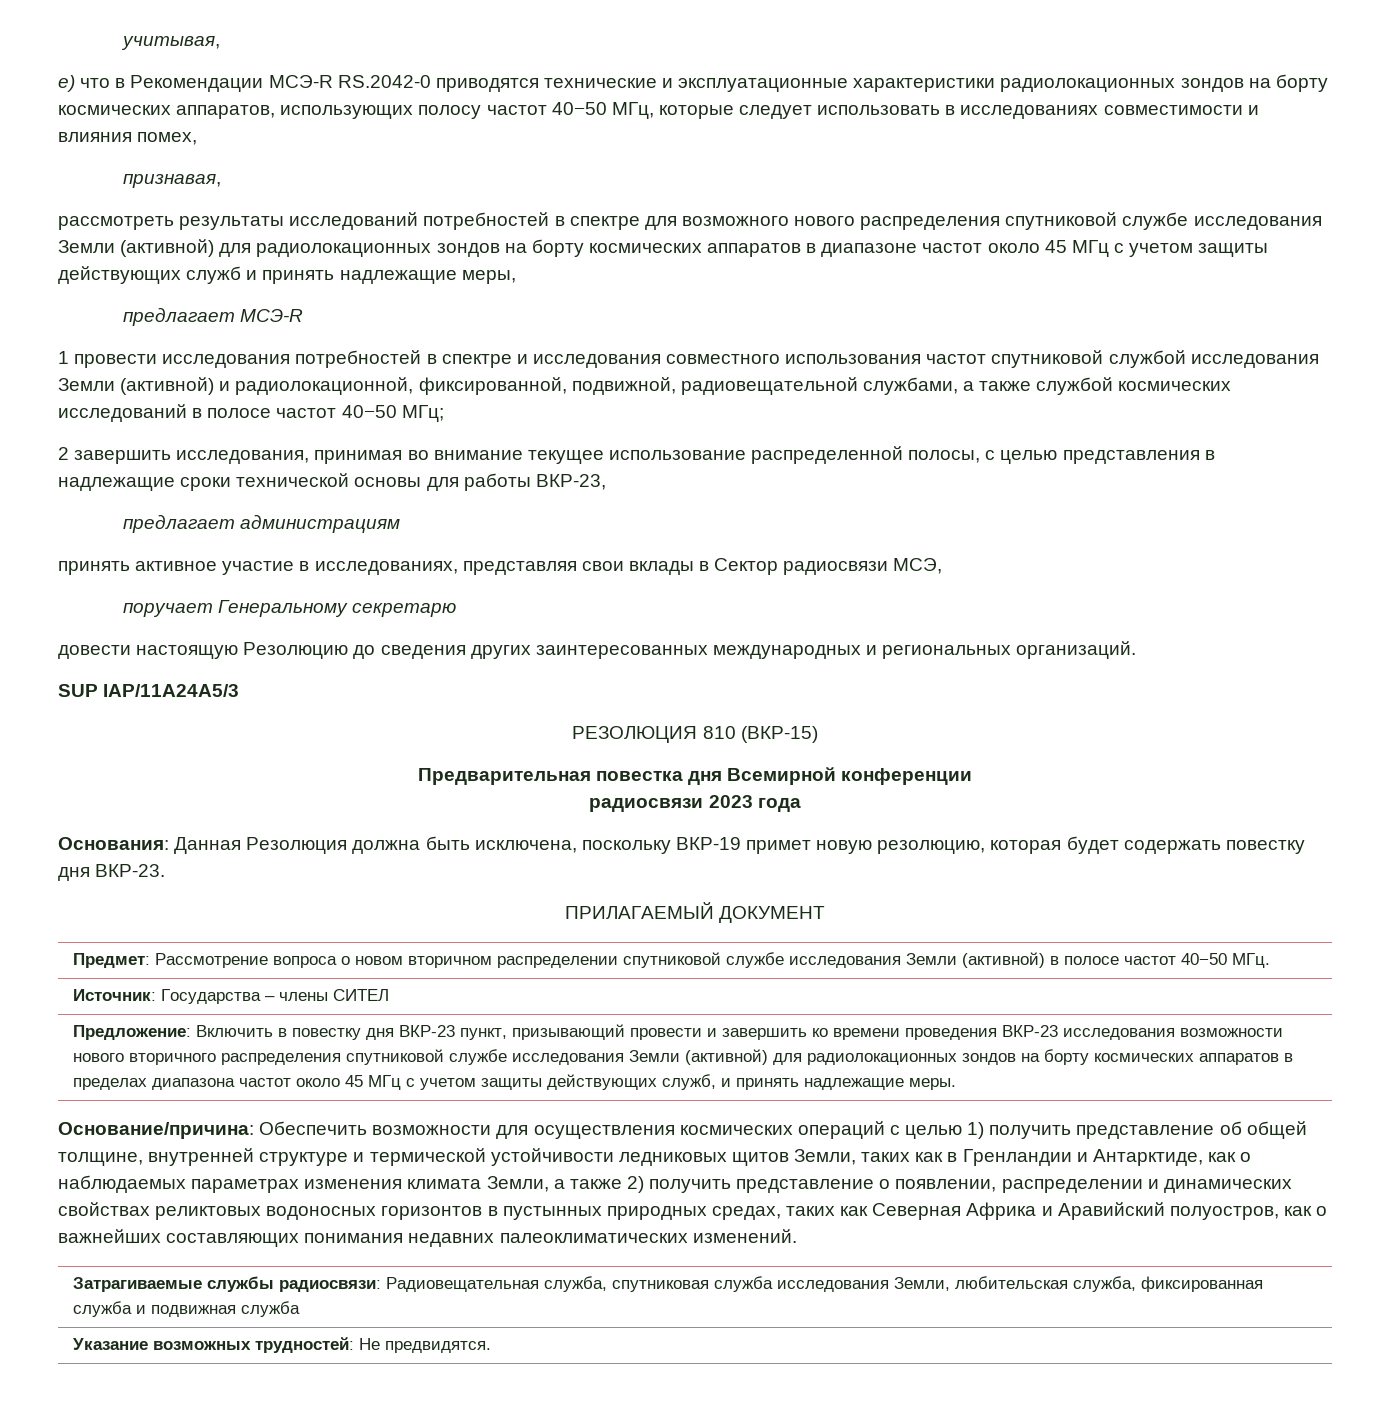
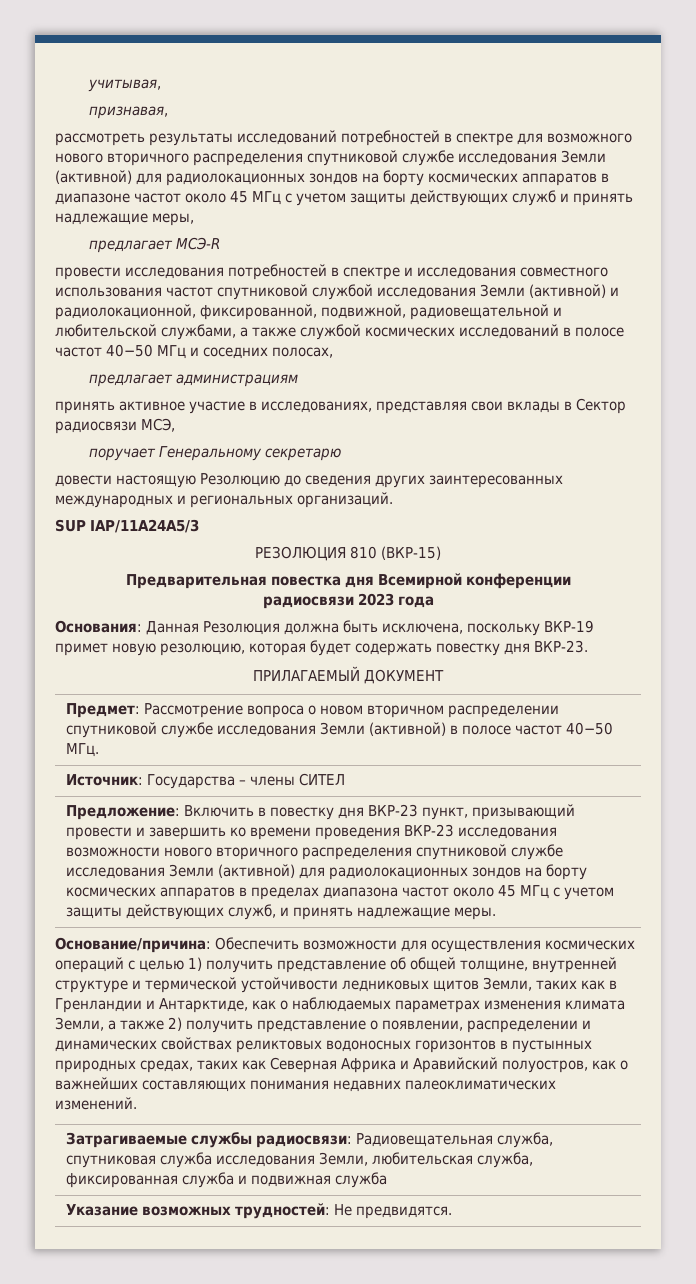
[58,74,1328,92] [58,102,1259,119] [58,132,198,145] // e) что в Рекомендации МСЭ-R RS.2042-0 приводятся технические и эксплуатационные характеристики радиолокационных зондов на борту космических аппаратов, использующих полосу частот 40−50 МГц, которые следует использовать в исследованиях совместимости и влияния помех, -> (162, 85) none
(856, 221) none -> [107,153,189,166] вторичного
[58,351,69,364] 1 -> (221, 243) none
(858, 386) none -> [553,307,562,316] [55,324,157,337] и любительской
[401,405,444,422] [58,446,1215,464] [58,473,606,491] МГц; // 2 завершить исследования, принимая во внимание текущее использование распределенной полосы, с целью представления в надлежащие сроки технической основы для работы ВКР-23, -> [157,345,333,359] МГц и соседних полосах,

